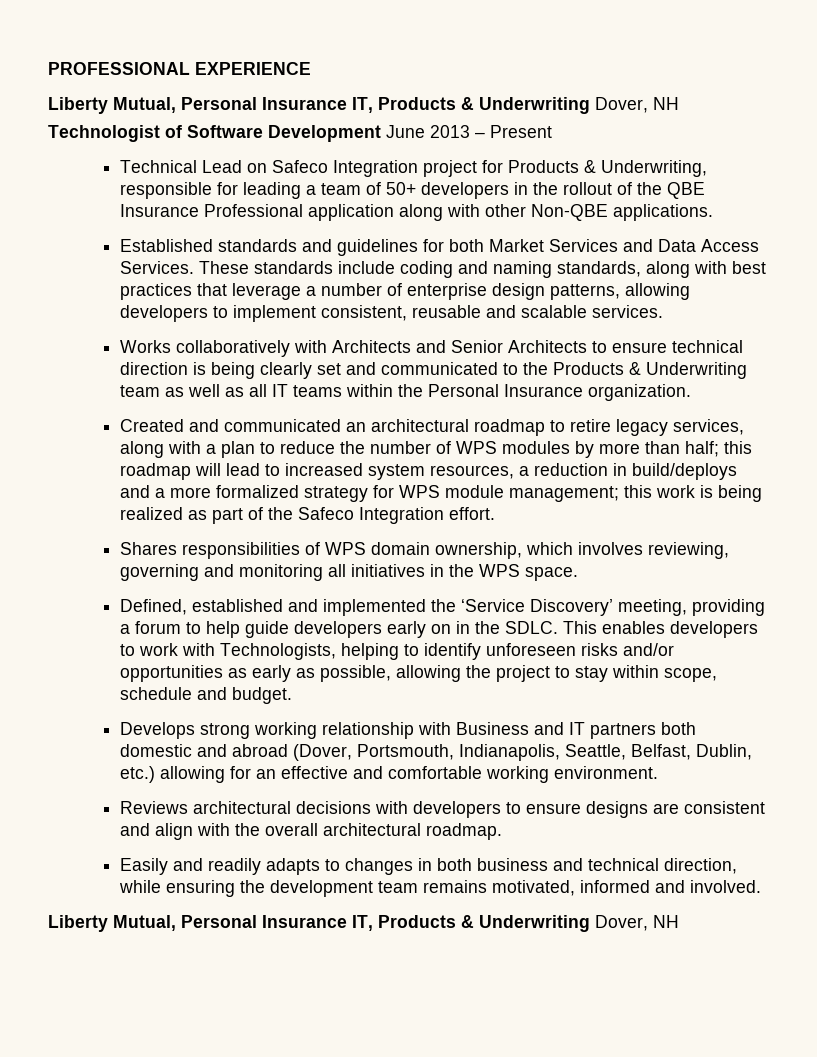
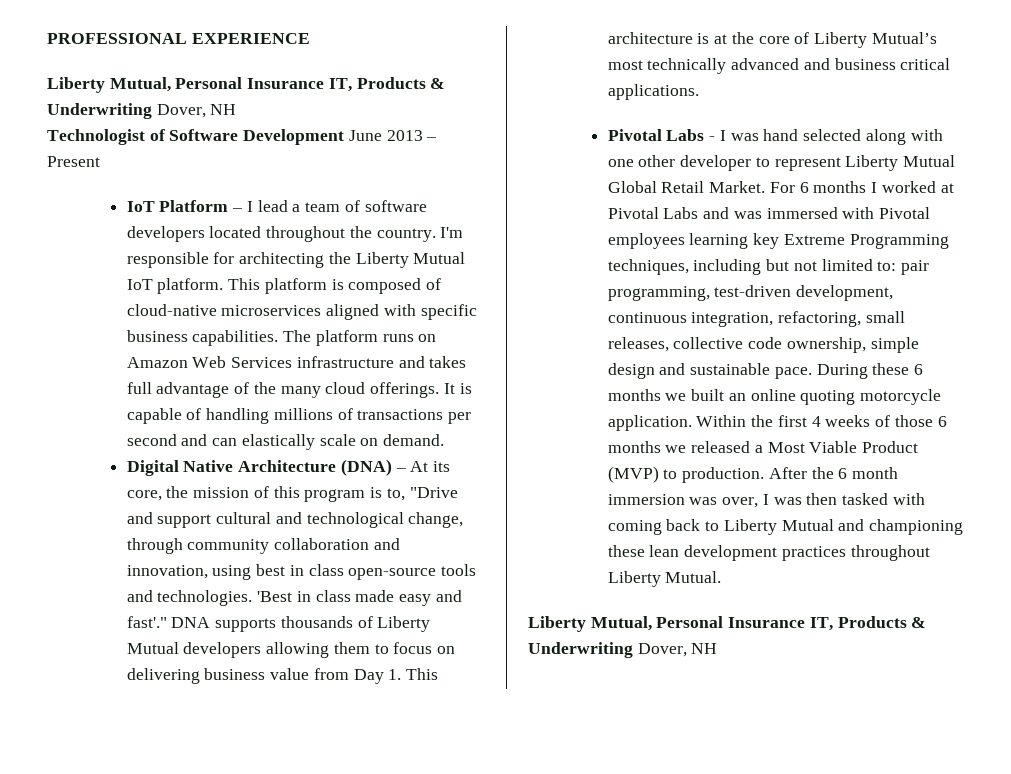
[119,160,707,177] [119,182,705,199] [119,204,713,221] [119,239,759,256] [119,261,766,278] [119,283,690,300] [119,305,663,322] [119,340,743,357] [119,362,747,379] [119,384,691,401] [119,419,744,436] [119,441,752,458] [119,463,737,480] [119,485,762,502] [119,507,495,524] [119,542,729,559] [119,564,578,581] [119,599,765,616] [119,621,758,638] [119,643,674,660] [119,665,717,682] [119,687,292,704] [119,722,696,739] [119,744,752,761] [119,766,658,783] [119,801,765,818] [119,823,502,840] [119,858,737,875] [118,880,761,897] Technical Lead on Safeco Integration project for Products & Underwriting, responsible for leading a team of 50+ developers in the rollout of the QBE Insurance Professional application along with other Non-QBE applications. // Established standards and guidelines for both Market Services and Data Access Services. These standards include coding and naming standards, along with best practices that leverage a number of enterprise design patterns, allowing developers to implement consistent, reusable and scalable services. // Works collaboratively with Architects and Senior Architects to ensure technical direction is being clearly set and communicated to the Products & Underwriting team as well as all IT teams within the Personal Insurance organization. // Created and communicated an architectural roadmap to retire legacy services, along with a plan to reduce the number of WPS modules by more than half; this roadmap will lead to increased system resources, a reduction in build/deploys and a more formalized strategy for WPS module management; this work is being realized as part of the Safeco Integration effort. // Shares responsibilities of WPS domain ownership, which involves reviewing, governing and monitoring all initiatives in the WPS space. // Defined, established and implemented the ‘Service Discovery’ meeting, providing a forum to help guide developers early on in the SDLC. This enables developers to work with Technologists, helping to identify unforeseen risks and/or opportunities as early as possible, allowing the project to stay within scope, schedule and budget. // Develops strong working relationship with Business and IT partners both domestic and abroad (Dover, Portsmouth, Indianapolis, Seattle, Belfast, Dublin, etc.) allowing for an effective and comfortable working environment. // Reviews architectural decisions with developers to ensure designs are consistent and align with the overall architectural roadmap. // Easily and readily adapts to changes in both business and technical direction, while ensuring the development team remains motivated, informed and involved. -> [126,200,427,212] [126,226,464,242] [126,252,466,268] [126,278,442,294] [126,304,477,320] [126,330,437,346] [126,356,467,368] [126,382,472,398] [126,408,472,424] [126,434,445,450] [126,459,451,476] [126,486,458,502] [126,512,464,528] [126,538,400,554] [126,564,477,580] [126,590,462,606] [126,616,431,632] [126,642,456,658] [126,668,439,684] [607,32,937,48] [607,58,951,74] [607,84,699,100] [607,129,943,145] [607,155,956,171] [607,181,954,193] [607,207,931,219] [607,233,949,249] [607,259,930,275] [607,285,894,301] [607,311,905,327] [607,337,919,353] [607,363,924,379] [607,389,942,405] [607,415,947,431] [607,441,919,453] [607,466,899,483] [607,493,925,508] [607,519,964,535] [607,545,930,561] [607,571,722,587] IoT Platform – I lead a team of software developers located throughout the country. I'm responsible for architecting the Liberty Mutual IoT platform. This platform is composed of cloud-native microservices aligned with specific business capabilities. The platform runs on Amazon Web Services infrastructure and takes full advantage of the many cloud offerings. It is capable of handling millions of transactions per second and can elastically scale on demand. // Digital Native Architecture (DNA) – At its core, the mission of this program is to, "Drive and support cultural and technological change, through community collaboration and innovation, using best in class open-source tools and technologies. 'Best in class made easy and fast'." DNA supports thousands of Liberty Mutual developers allowing them to focus on delivering business value from Day 1. This architecture is at the core of Liberty Mutual’s most technically advanced and business critical applications. // Pivotal Labs - I was hand selected along with one other developer to represent Liberty Mutual Global Retail Market. For 6 months I worked at Pivotal Labs and was immersed with Pivotal employees learning key Extreme Programming techniques, including but not limited to: pair programming, test-driven development, continuous integration, refactoring, small releases, collective code ownership, simple design and sustainable pace. During these 6 months we built an online quoting motorcycle application. Within the first 4 weeks of those 6 months we released a Most Viable Product (MVP) to production. After the 6 month immersion was over, I was then tasked with coming back to Liberty Mutual and championing these lean development practices throughout Liberty Mutual.

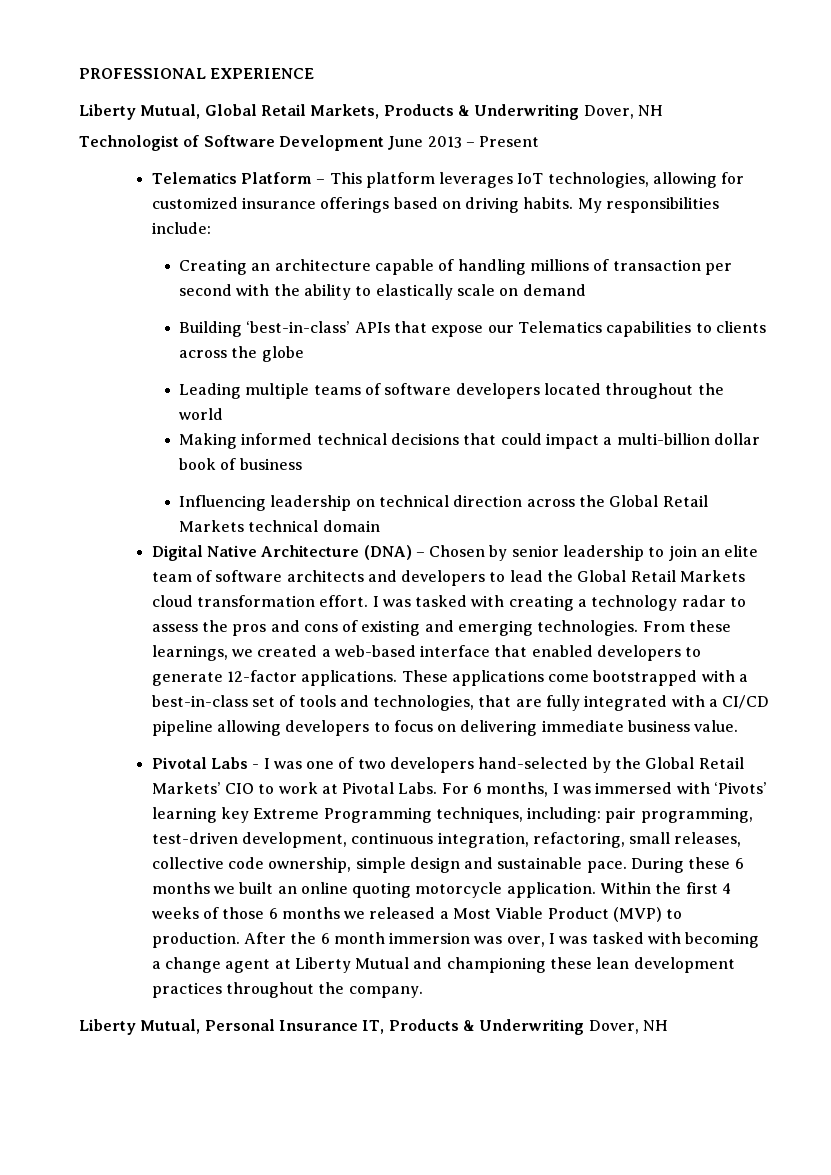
[175,77,352,92] Personal Insurance IT, -> [204,104,380,119] Global Retail Markets,
[126,201,155,212] IoT -> [151,172,237,184] Telematics
[246,200,341,212] I lead a team -> [329,172,745,188] [151,197,720,213] [151,222,211,234] [179,259,732,275] [179,284,586,300] [179,321,766,337] [179,346,304,362] [179,383,361,399] This platform leverages IoT technologies, allowing for customized insurance offerings based on driving habits. My responsibilities include: // Creating an architecture capable of handling millions of transaction per second with the ability to elastically scale on demand // Building ‘best-in-class’ APIs that expose our Telematics capabilities to clients across the globe // Leading multiple teams
[376,227,464,242] [126,252,466,268] [126,278,442,294] [126,304,477,320] [126,330,437,346] [126,356,467,368] [126,382,472,398] [126,408,472,424] [126,434,445,450] country. I'm responsible for architecting the Liberty Mutual IoT platform. This platform is composed of cloud-native microservices aligned with specific business capabilities. The platform runs on Amazon Web Services infrastructure and takes full advantage of the many cloud offerings. It is capable of handling millions of transactions per second and can elastically scale on demand. -> [179,408,224,420] [179,433,760,449] [179,458,302,470] [179,495,708,511] [179,520,380,532] world // Making informed technical decisions that could impact a multi-billion dollar book of business // Influencing leadership on technical direction across the Global Retail Markets technical domain
[410,461,451,472] [126,486,458,502] [126,512,464,528] [126,538,400,554] [126,564,477,580] [126,590,462,606] [126,616,431,632] [126,642,456,658] [126,668,439,684] [607,32,937,48] [607,58,951,74] [607,84,699,100] At its core, the mission of this program is to, "Drive and support cultural and technological change, through community collaboration and innovation, using best in class open-source tools and technologies. 'Best in class made easy and fast'." DNA supports thousands of Liberty Mutual developers allowing them to focus on delivering business value from Day 1. This architecture is at the core of Liberty Mutual’s most technically advanced and business critical applications. -> [429,545,759,561] [151,570,746,586] [151,595,747,611] [151,620,732,636] [151,645,702,661] [151,670,749,686] [151,695,770,711] [151,720,739,736] Chosen by senior leadership to join an elite team of software architects and developers to lead the Global Retail Markets cloud transformation effort. I was tasked with creating a technology radar to assess the pros and cons of existing and emerging technologies. From these learnings, we created a web-based interface that enabled developers to generate 12-factor applications. These applications come bootstrapped with a best-in-class set of tools and technologies, that are fully integrated with a CI/CD pipeline allowing developers to focus on delivering immediate business value.
[763,129,943,145] [607,155,956,171] [607,181,954,193] [607,207,730,219] hand selected along with one other developer to represent Liberty Mutual Global Retail Market. For 6 months I worked at Pivotal Labs and -> [306,757,744,773] [151,782,559,797] one of two developers hand-selected by the Global Retail Markets’ CIO to work at Pivotal Labs. For 6 months, I
[879,207,931,219] [607,233,685,249] Pivotal employees -> [714,782,768,794] ‘Pivots’
[693,259,897,275] including but not limited to: -> [527,807,602,823] including:
[806,493,925,505] [607,519,720,535] then tasked with coming back to -> [591,932,760,948] [151,957,291,973] tasked with becoming a change agent at
[607,571,722,587] Liberty Mutual. -> [318,982,423,998] the company.

